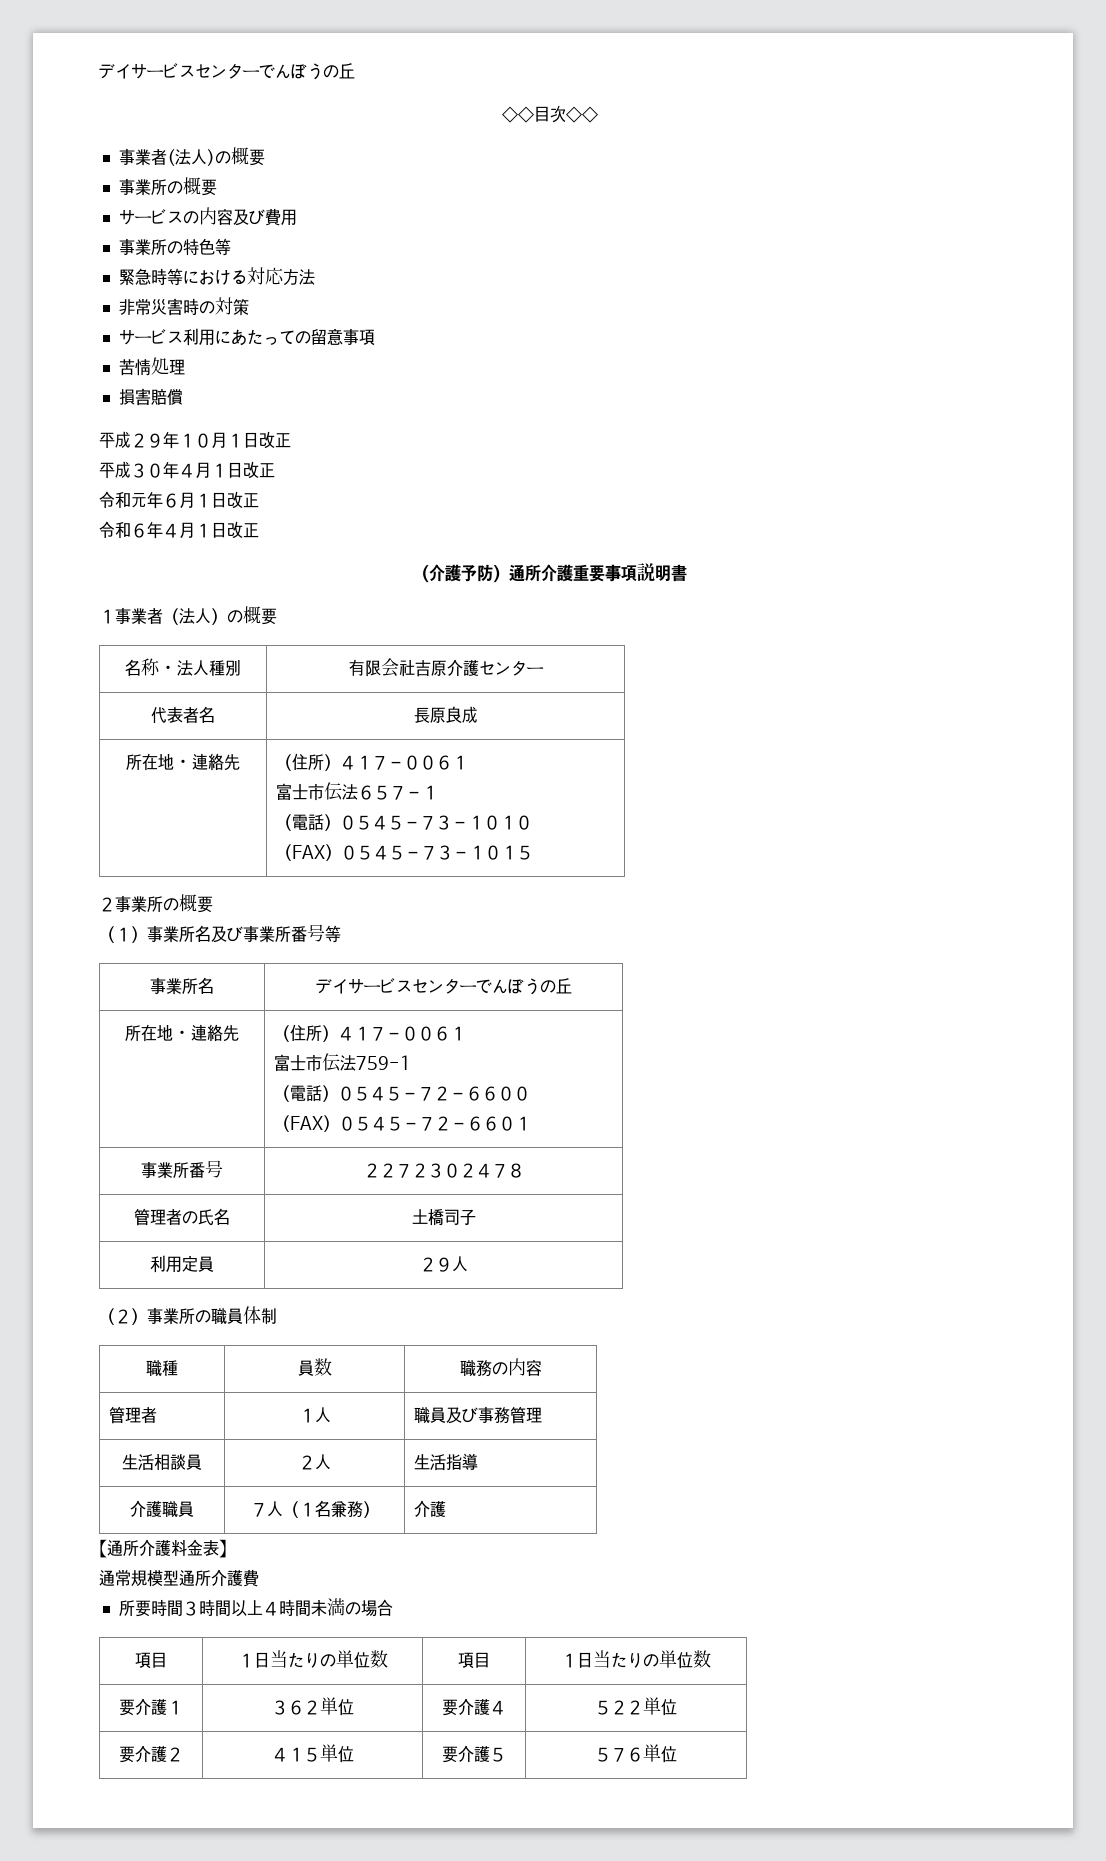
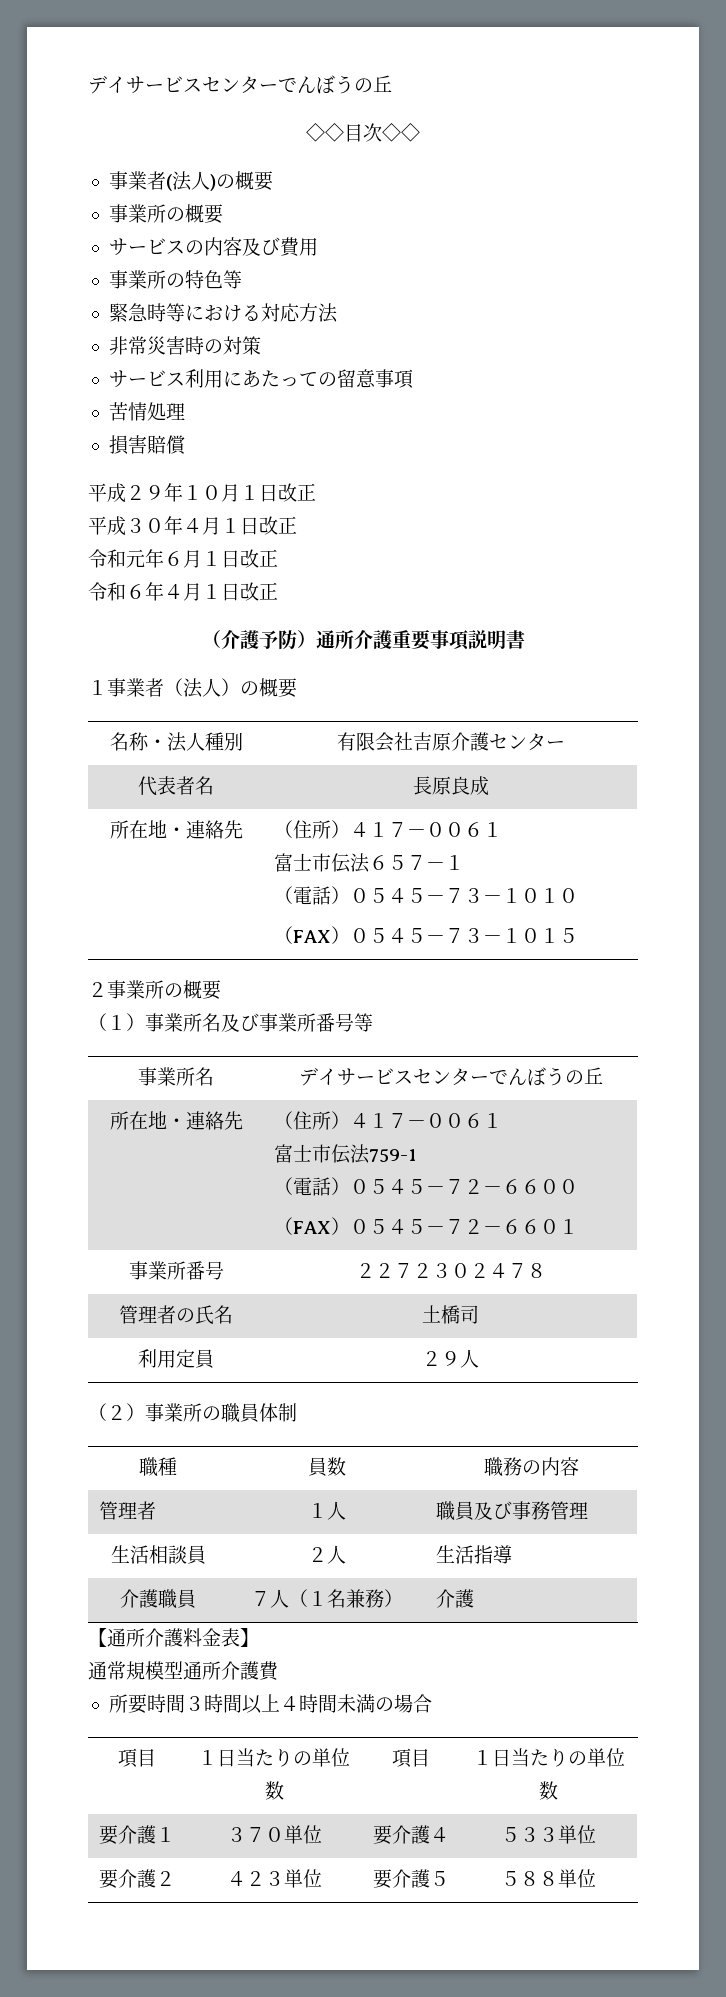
[459,1209,476,1226] 子 -> (480, 1314) none
[287,1700,320,1715] ６２ -> [245,1827,284,1842] ７０
[611,1700,643,1715] ２２ -> [520,1827,558,1842] ３３
[287,1747,320,1762] １５ -> [245,1871,284,1886] ２３
[611,1747,643,1762] ７６ -> [520,1871,558,1886] ８８

